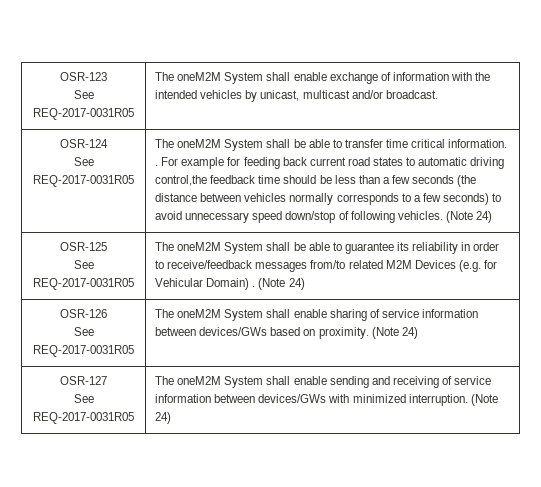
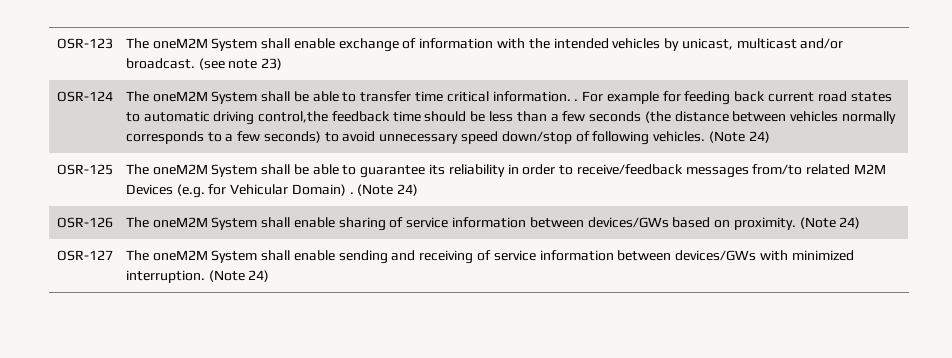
[73,90,94,99] [33,108,134,120] // See REQ-2017-0031R05 -> (113, 43) none
(438, 94) none -> [198,58,283,70] (see note 23)
[73,157,94,166] [33,175,134,187] // See REQ-2017-0031R05 -> (113, 96) none
[73,260,94,269] [33,278,134,290] // See REQ-2017-0031R05 -> (113, 169) none
[73,327,94,336] [33,345,134,357] // See REQ-2017-0031R05 -> (113, 222) none
[73,394,94,403] [33,412,134,424] // See REQ-2017-0031R05 -> (113, 255) none

